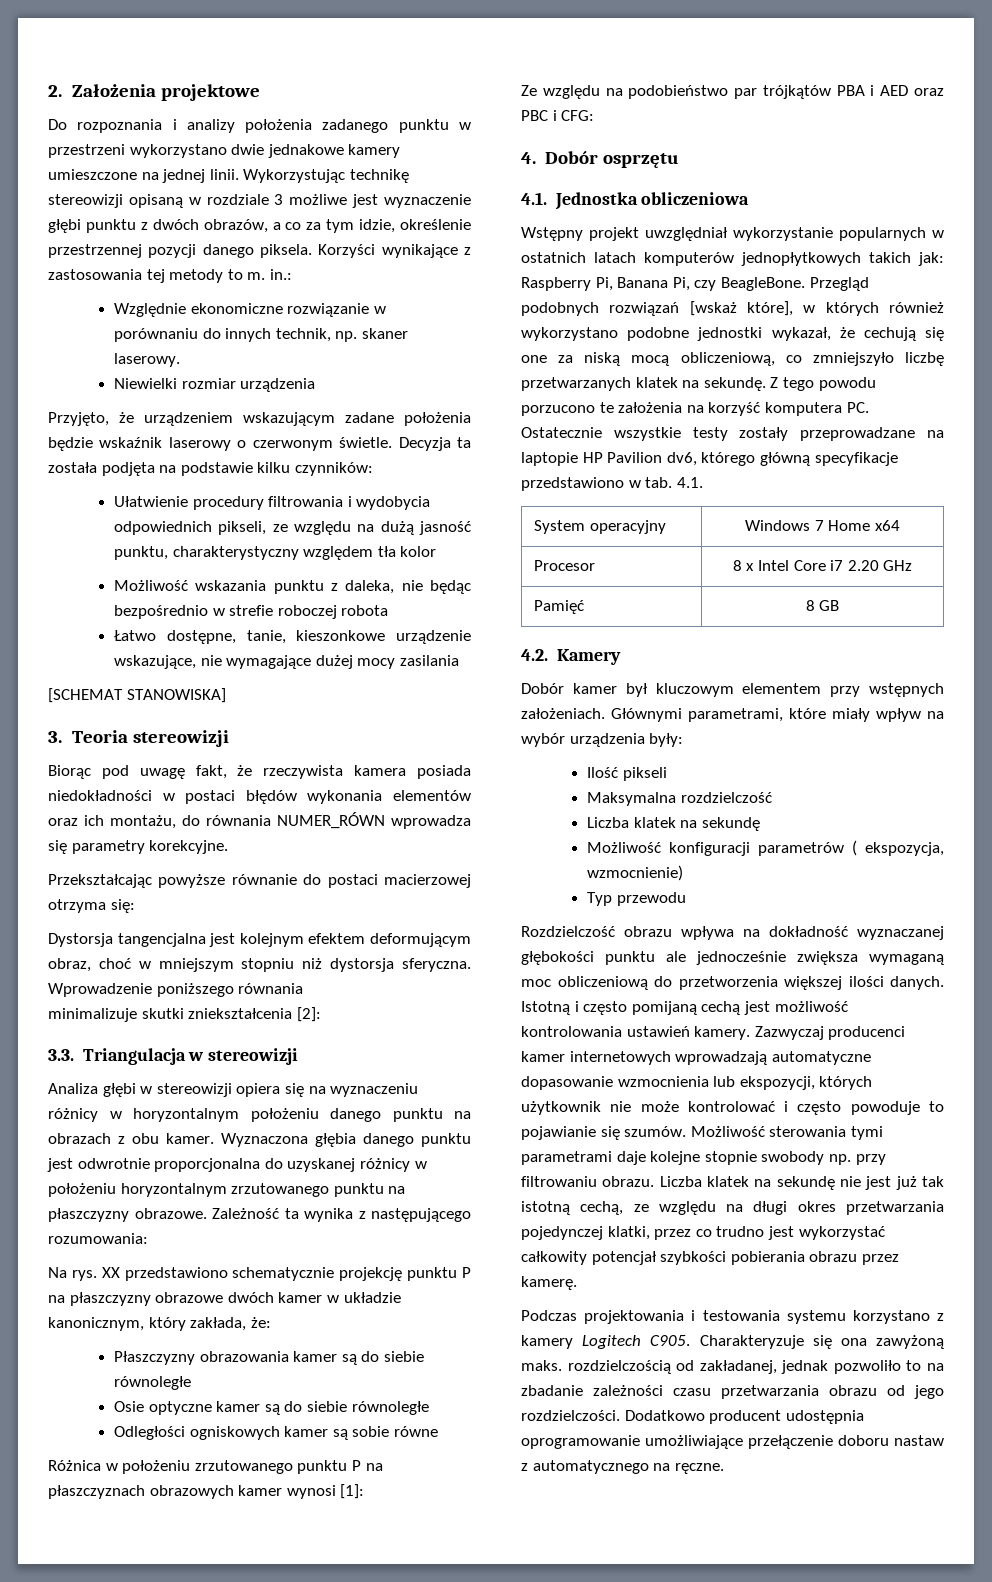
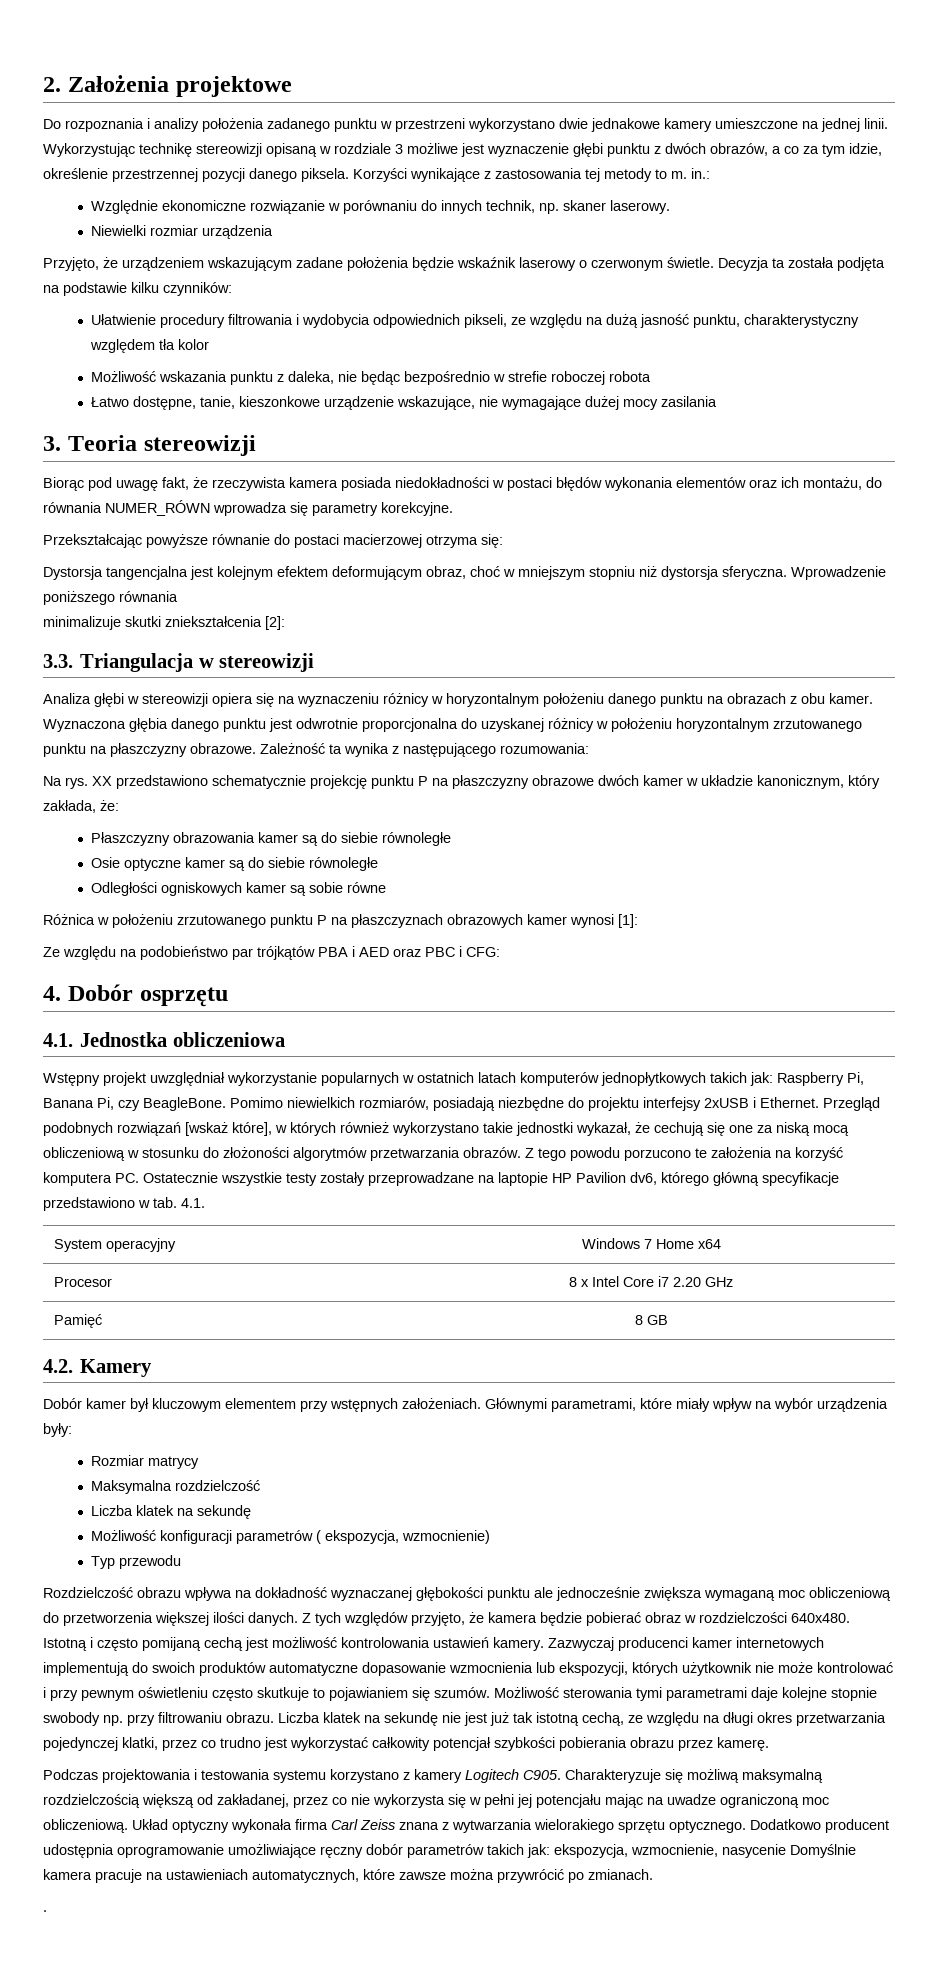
[48,688,226,703] // [SCHEMAT STANOWISKA] -> (718, 401) none
(805, 284) none -> [230,1097,819,1111] Pomimo niewielkich rozmiarów, posiadają niezbędne do projektu interfejsy 2xUSB i Ethernet.
[627,327,690,341] podobne -> [483,1122,513,1133] takie
[680,352,944,366] [521,377,766,391] obliczeniową, co zmniejszyło liczbę przetwarzanych klatek na sekundę. -> [43,1147,521,1161] obliczeniową w stosunku do złożoności algorytmów przetwarzania obrazów.
[587,767,667,781] Ilość pikseli -> [91,1455,200,1469] Rozmiar matrycy
(944, 983) none -> [302,1612,850,1626] Z tych względów przyjęto, że kamera będzie pobierać obraz w rozdzielczości 640x480.
[675,1051,768,1065] wprowadzają -> [43,1662,266,1676] implementują do swoich produktów
[797,1101,944,1115] [521,1126,596,1140] często powoduje to pojawianie -> [50,1687,408,1701] przy pewnym oświetleniu często skutkuje to pojawianiem
[840,1335,944,1349] [521,1360,944,1374] [521,1385,944,1399] [521,1410,620,1421] ona zawyżoną maks. rozdzielczością od zakładanej, jednak pozwoliło to na zbadanie zależności czasu przetwarzania obrazu od jego rozdzielczości. -> [687,1769,823,1783] [43,1794,829,1808] [43,1819,746,1833] możliwą maksymalną rozdzielczością większą od zakładanej, przez co nie wykorzysta się w pełni jej potencjału mając na uwadze ograniczoną moc obliczeniową. Układ optyczny wykonała firma Carl Zeiss znana z wytwarzania wielorakiego sprzętu optycznego.
[748,1435,944,1449] [521,1460,724,1474] przełączenie doboru nastaw z automatycznego na ręczne. -> [320,1844,856,1858] [43,1869,653,1883] [43,1910,47,1912] ręczny dobór parametrów takich jak: ekspozycja, wzmocnienie, nasycenie Domyślnie kamera pracuje na ustawieniach automatycznych, które zawsze można przywrócić po zmianach. // .

